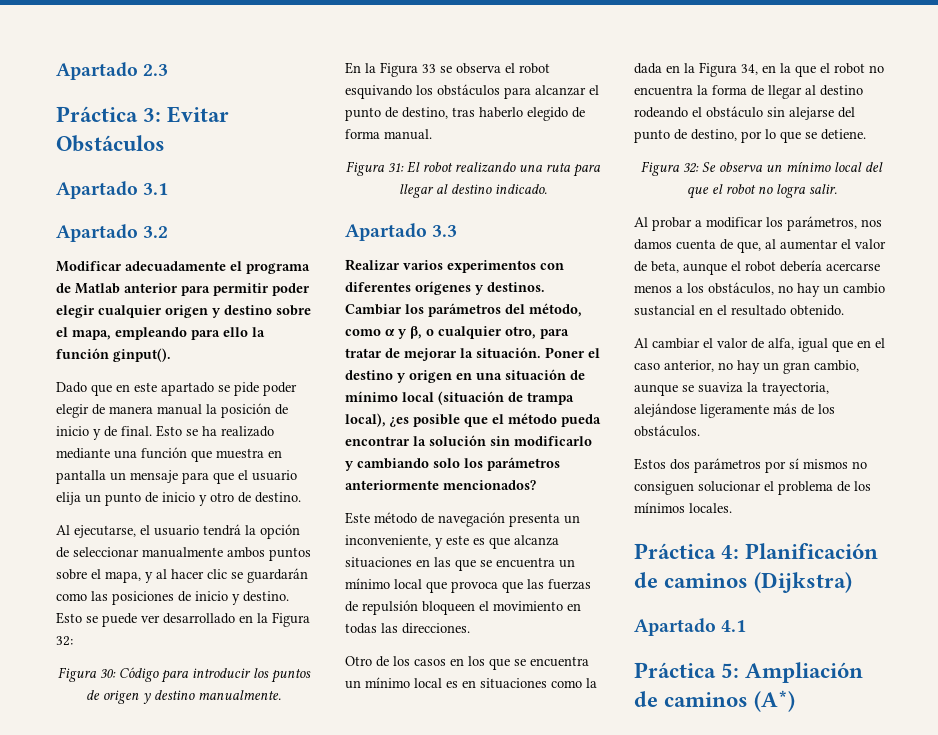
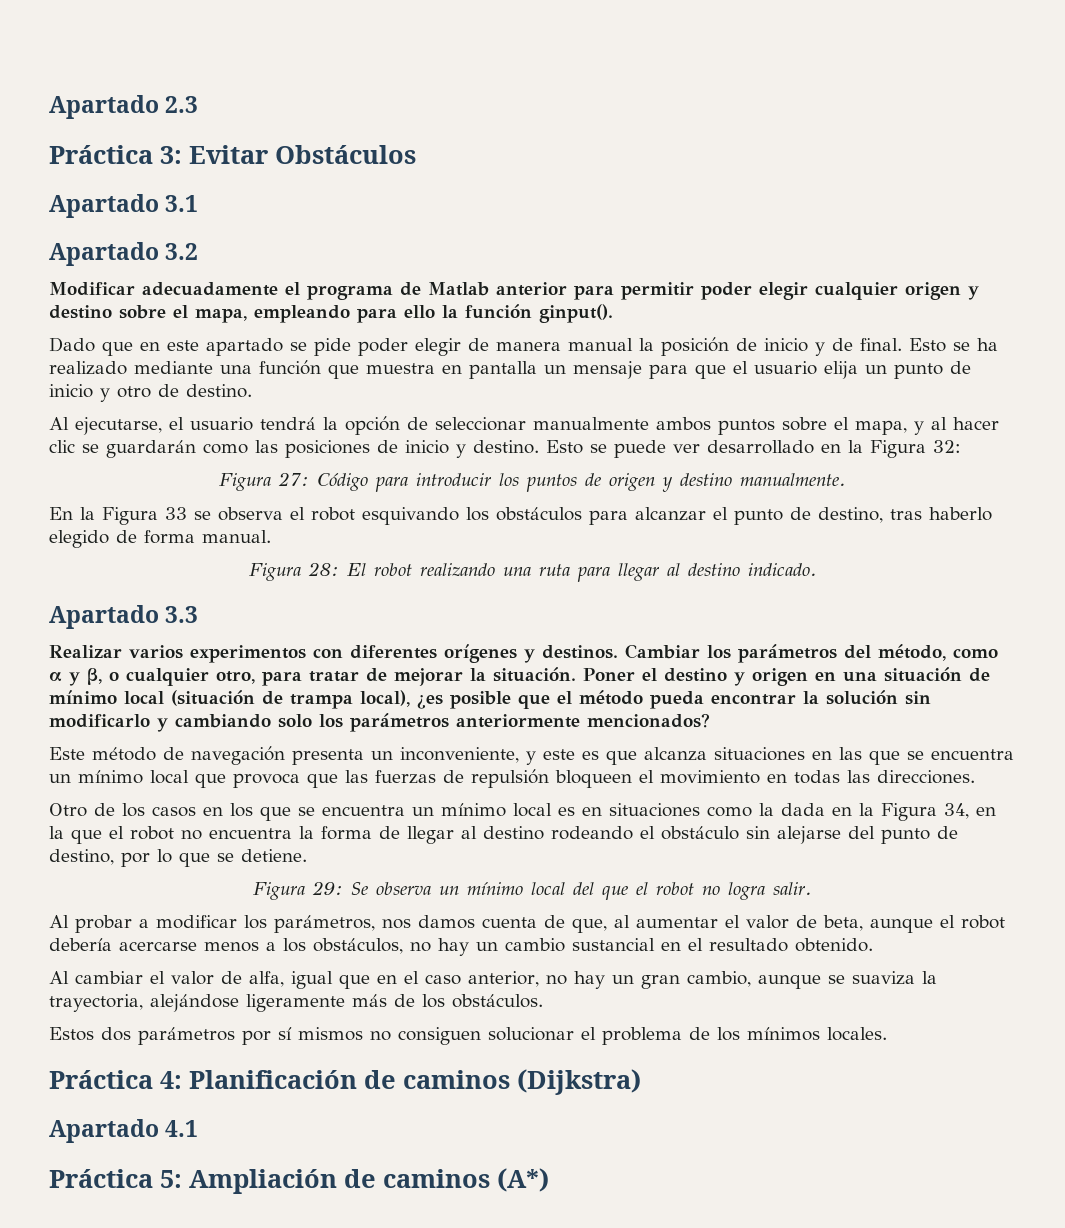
[99,669,116,678] 30: -> [278,472,309,486] 27:
[387,163,404,172] 31: -> [307,562,339,576] 28:
[683,163,699,173] 32: -> [312,881,344,895] 29:

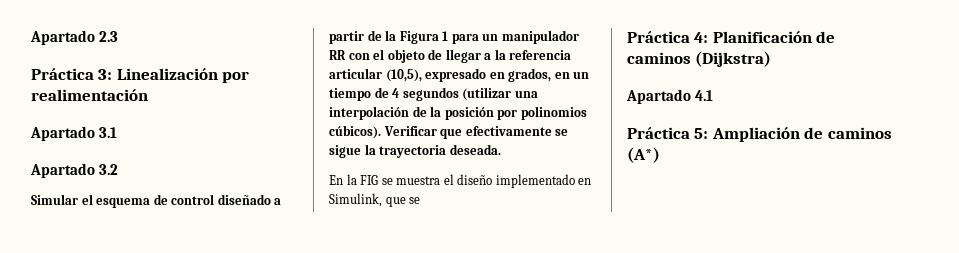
[189,145,416,164] Evitar Obstáculos -> [116,68,250,83] [31,89,148,101] Linealización por realimentación
[49,282,979,300] [49,304,613,323] [49,337,998,356] [49,360,971,379] [49,384,252,402] [49,416,999,435] [49,440,961,458] [219,472,846,492] [49,507,992,525] [49,530,271,548] [248,562,817,582] [49,605,199,629] [49,644,998,663] [49,667,990,686] [49,690,931,709] [49,713,710,732] [49,746,1014,765] [49,769,975,788] [49,803,996,821] [49,826,958,844] [49,849,307,867] [253,881,813,900] [49,915,1005,933] [49,938,873,956] [49,971,937,989] [49,994,543,1012] [49,1027,887,1045] Modificar adecuadamente el programa de Matlab anterior para permitir poder elegir cualquier origen y destino sobre el mapa, empleando para ello la función ginput(). // Dado que en este apartado se pide poder elegir de manera manual la posición de inicio y de final. Esto se ha realizado mediante una función que muestra en pantalla un mensaje para que el usuario elija un punto de inicio y otro de destino. // Al ejecutarse, el usuario tendrá la opción de seleccionar manualmente ambos puntos sobre el mapa, y al hacer clic se guardarán como las posiciones de inicio y destino. Esto se puede ver desarrollado en la Figura 32: // Figura 27: Código para introducir los puntos de origen y destino manualmente. // En la Figura 33 se observa el robot esquivando los obstáculos para alcanzar el punto de destino, tras haberlo elegido de forma manual. // Figura 28: El robot realizando una ruta para llegar al destino indicado. // Apartado 3.3 // Realizar varios experimentos con diferentes orígenes y destinos. Cambiar los parámetros del método, como α y β, o cualquier otro, para tratar de mejorar la situación. Poner el destino y origen en una situación de mínimo local (situación de trampa local), ¿es posible que el método pueda encontrar la solución sin modificarlo y cambiando solo los parámetros anteriormente mencionados? // Este método de navegación presenta un inconveniente, y este es que alcanza situaciones en las que se encuentra un mínimo local que provoca que las fuerzas de repulsión bloqueen el movimiento en todas las direcciones. // Otro de los casos en los que se encuentra un mínimo local es en situaciones como la dada en la Figura 34, en la que el robot no encuentra la forma de llegar al destino rodeando el obstáculo sin alejarse del punto de destino, por lo que se detiene. // Figura 29: Se observa un mínimo local del que el robot no logra salir. // Al probar a modificar los parámetros, nos damos cuenta de que, al aumentar el valor de beta, aunque el robot debería acercarse menos a los obstáculos, no hay un cambio sustancial en el resultado obtenido. // Al cambiar el valor de alfa, igual que en el caso anterior, no hay un gran cambio, aunque se suaviza la trayectoria, alejándose ligeramente más de los obstáculos. // Estos dos parámetros por sí mismos no consiguen solucionar el problema de los mínimos locales. -> [31,194,282,208] [329,30,579,44] [329,49,572,63] [329,68,590,82] [329,87,538,101] [329,106,587,120] [329,125,569,139] [329,144,501,158] [329,174,592,188] [329,193,421,207] Simular el esquema de control diseñado a partir de la Figura 1 para un manipulador RR con el objeto de llegar a la referencia articular (10,5), expresado en grados, en un tiempo de 4 segundos (utilizar una interpolación de la posición por polinomios cúbicos). Verificar que efectivamente se sigue la trayectoria deseada. // En la FIG se muestra el diseño implementado en Simulink, que se

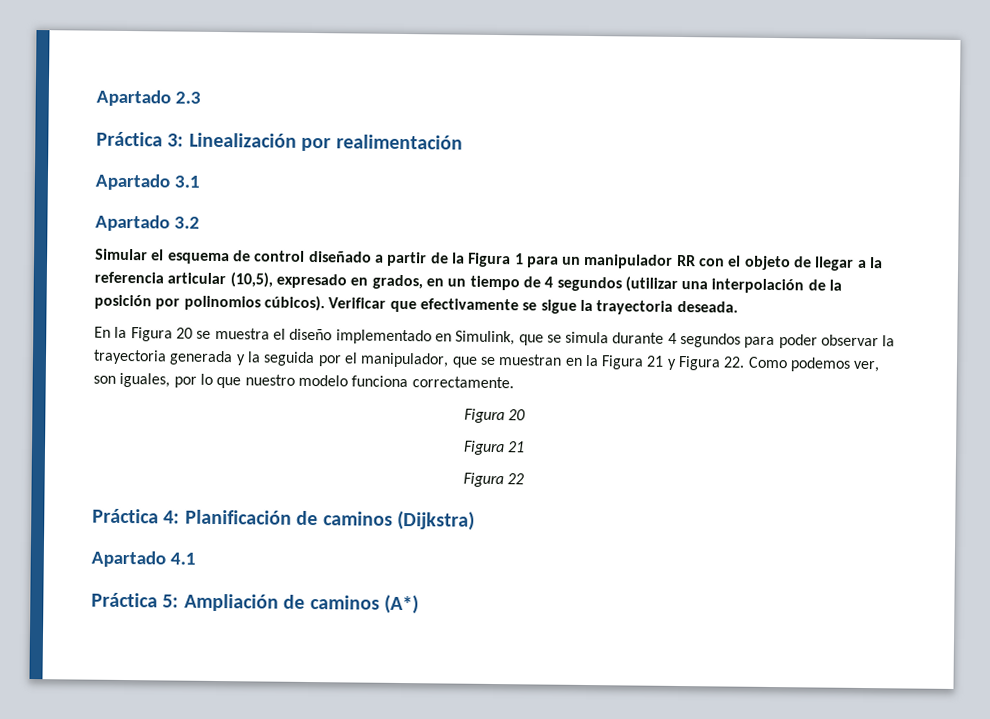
[360,175,379,185] FIG -> [130,327,193,342] Figura 20
(421, 200) none -> [565,331,896,349] [93,349,881,373] [93,372,514,389] [463,408,527,424] [462,440,526,456] [462,472,525,488] simula durante 4 segundos para poder observar la trayectoria generada y la seguida por el manipulador, que se muestran en la Figura 21 y Figura 22. Como podemos ver, son iguales, por lo que nuestro modelo funciona correctamente. // Figura 20 // Figura 21 // Figura 22

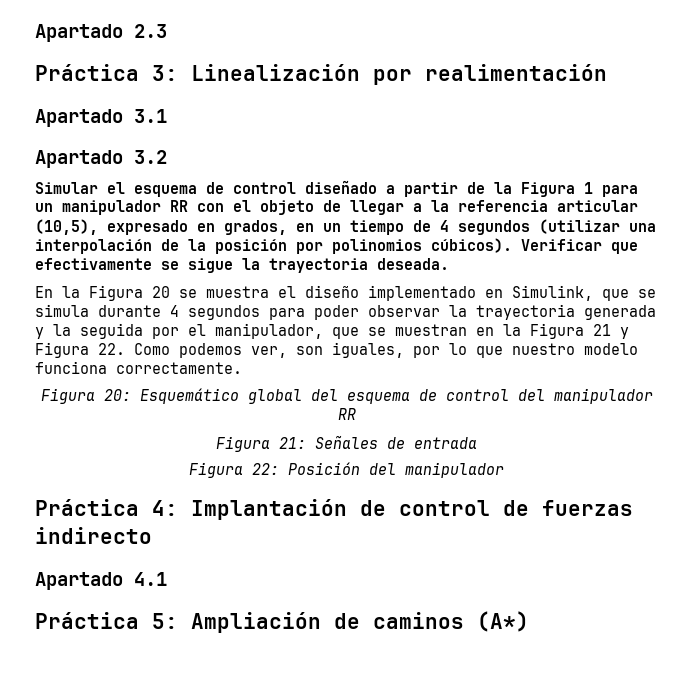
[508,409,527,421] [462,440,526,456] [462,472,525,488] [92,508,475,531] 20 // Figura 21 // Figura 22 // Práctica 4: Planificación de caminos (Dijkstra) -> [103,388,653,404] [337,408,356,420] [216,435,477,452] [189,462,504,478] [35,499,633,520] [35,527,152,544] 20: Esquemático global del esquema de control del manipulador RR // Figura 21: Señales de entrada // Figura 22: Posición del manipulador // Práctica 4: Implantación de control de fuerzas indirecto

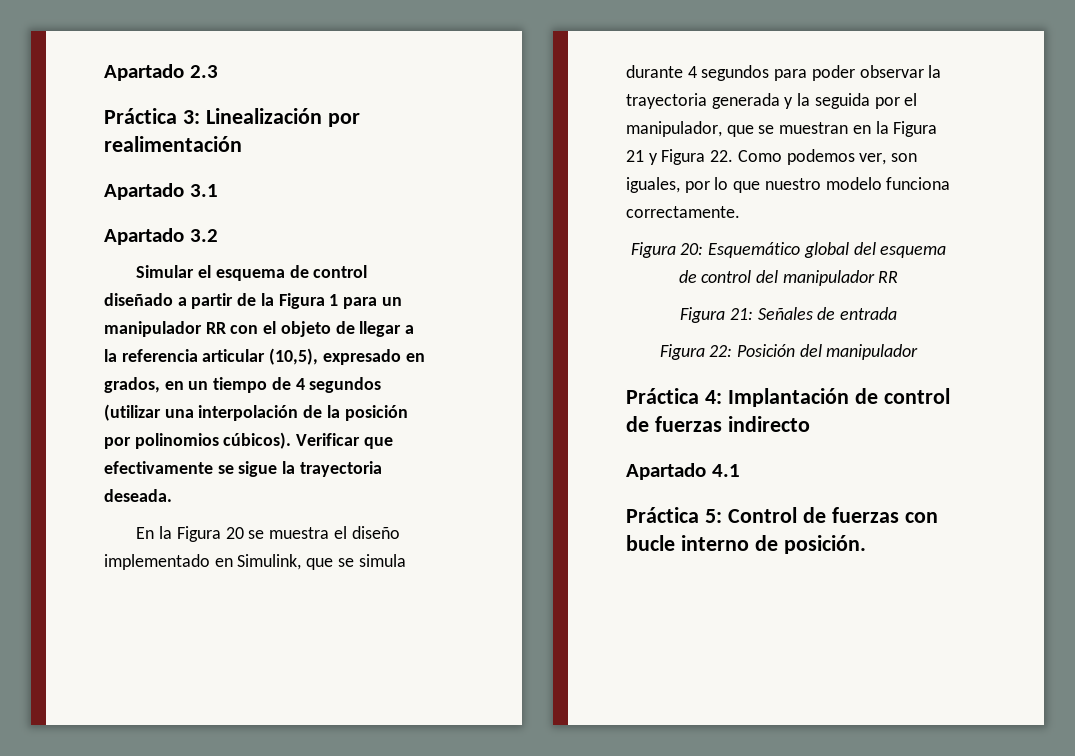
[191,611,529,633] Ampliación de caminos (A*) -> [727,507,938,523] [626,535,866,554] Control de fuerzas con bucle interno de posición.

